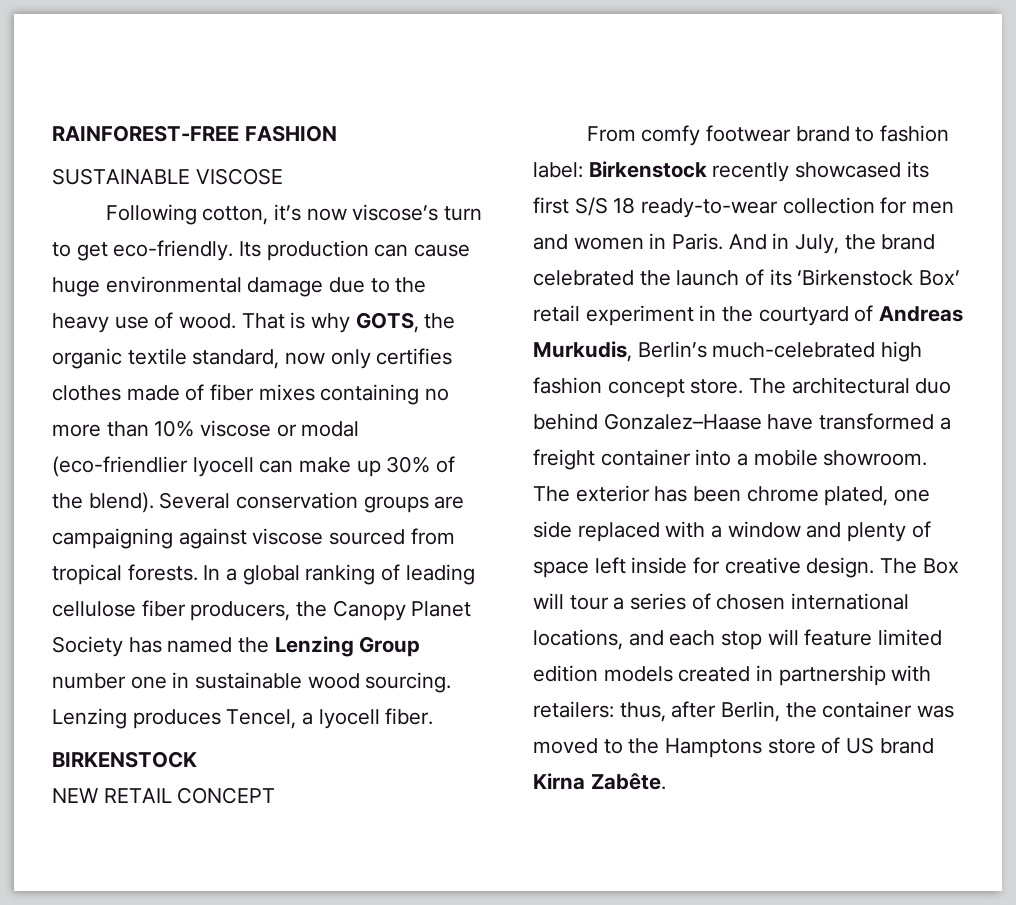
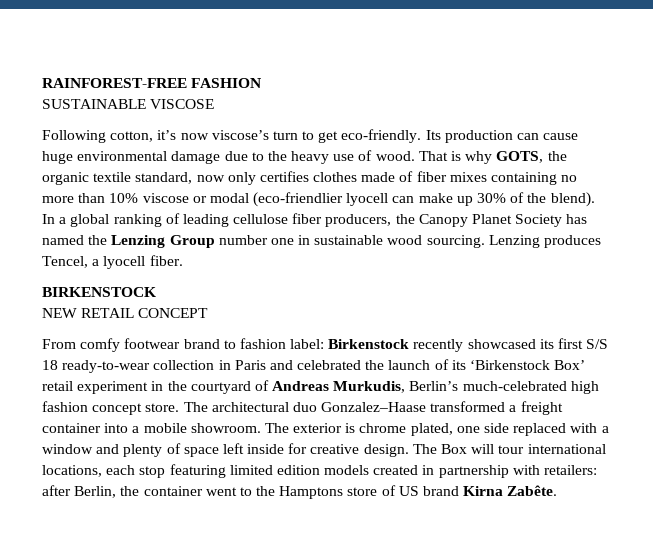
[159,492,465,513] [52,528,455,549] [52,564,198,585] Several conservation groups are campaigning against viscose sourced from tropical forests. -> (595, 199) none
[880,197,955,214] [533,233,936,254] for men and women in Paris. And in July, the brand -> [218,360,293,370] in Paris and
[533,413,814,430] behind Gonzalez–Haase have -> [321,402,427,412] Gonzalez–Haase
[654,486,742,502] has been -> [345,423,356,433] is
[613,593,786,610] a series of chosen -> (525, 449) none
[628,630,664,646] and -> (102, 471) none
[767,629,873,646] will feature -> [169,464,226,478] featuring
[619,702,666,722] thus, -> (598, 470) none
[917,705,955,718] [533,738,598,754] was moved -> [205,487,237,496] went

